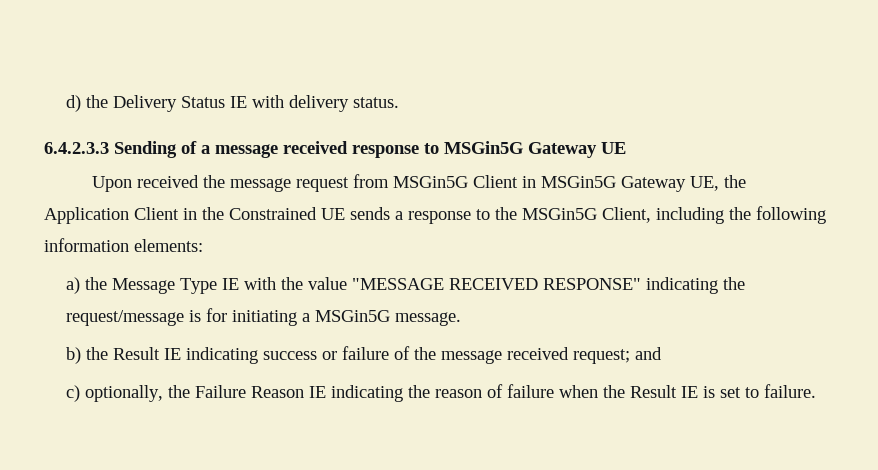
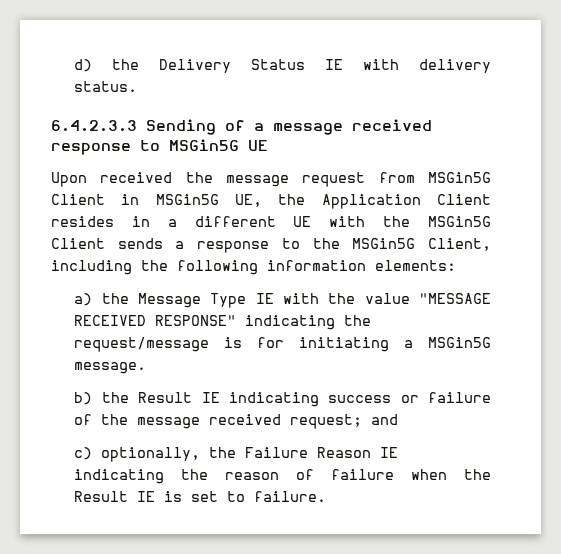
[528,142,597,158] Gateway -> (239, 145) none
[620,176,686,192] Gateway -> (219, 199) none
[183,207,345,220] in the Constrained UE -> [51,216,491,227] [51,238,105,249] resides in a different UE with the MSGin5G Client

